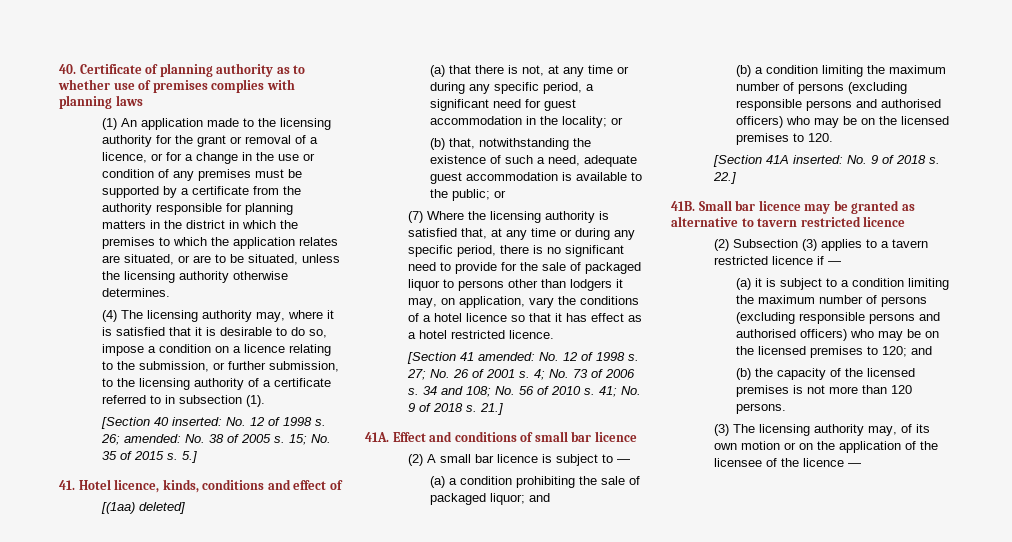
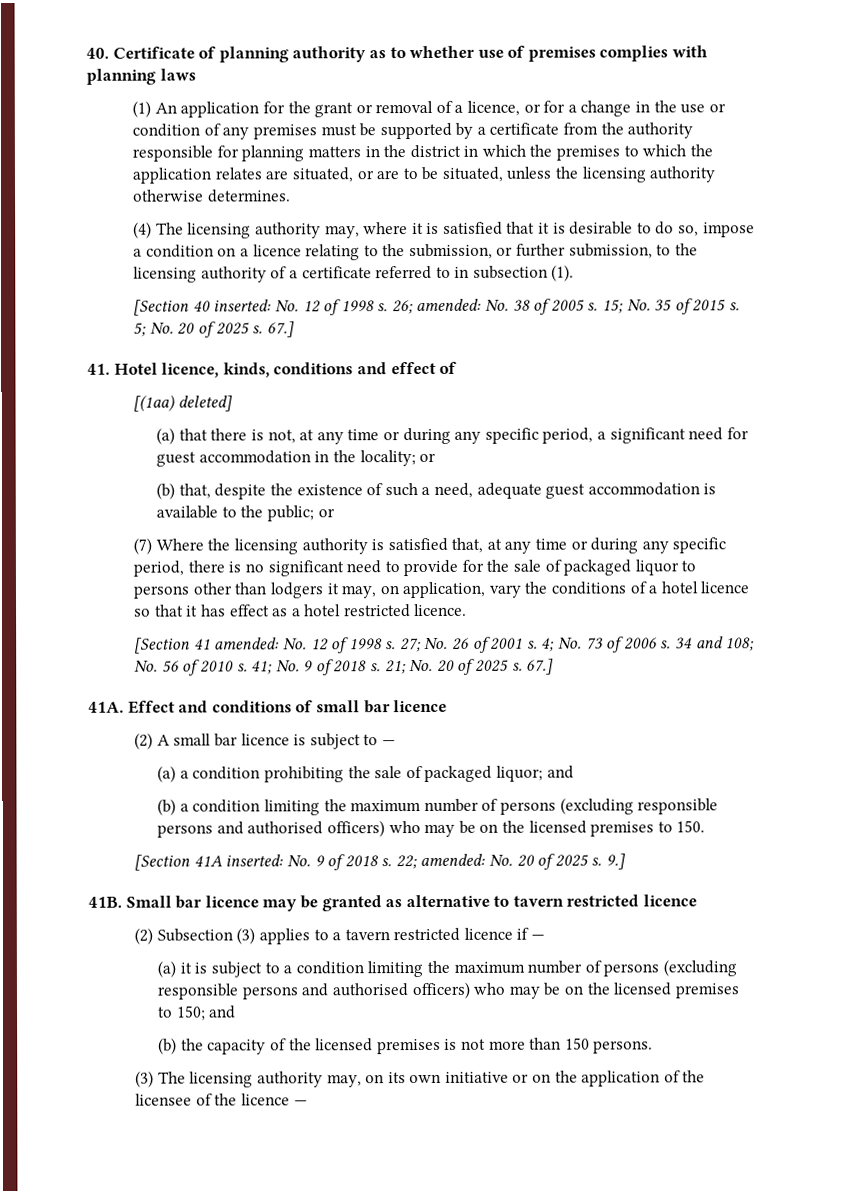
[207,118,332,130] [102,135,153,147] made to the licensing authority -> (260, 109) none
[182,451,198,463] 5.] -> [133,321,295,338] 5; No. 20 of 2025 s. 67.]
[478,138,569,150] notwithstanding -> [214,483,267,500] despite
[480,403,504,415] 21.] -> [384,658,555,675] 21; No. 20 of 2025 s. 67.]
[807,133,833,142] 120. -> [676,820,706,833] 150.
[713,172,737,184] 22.] -> [395,853,627,870] 22; amended: No. 20 of 2025 s. 9.]
[881,346,907,357] 120; -> [176,1005,206,1021] 150;
[890,385,912,394] 120 -> [564,1037,590,1050] 150
[901,424,913,433] of -> [365,1074,385,1084] on
[741,441,781,450] motion -> [444,1071,509,1083] initiative

